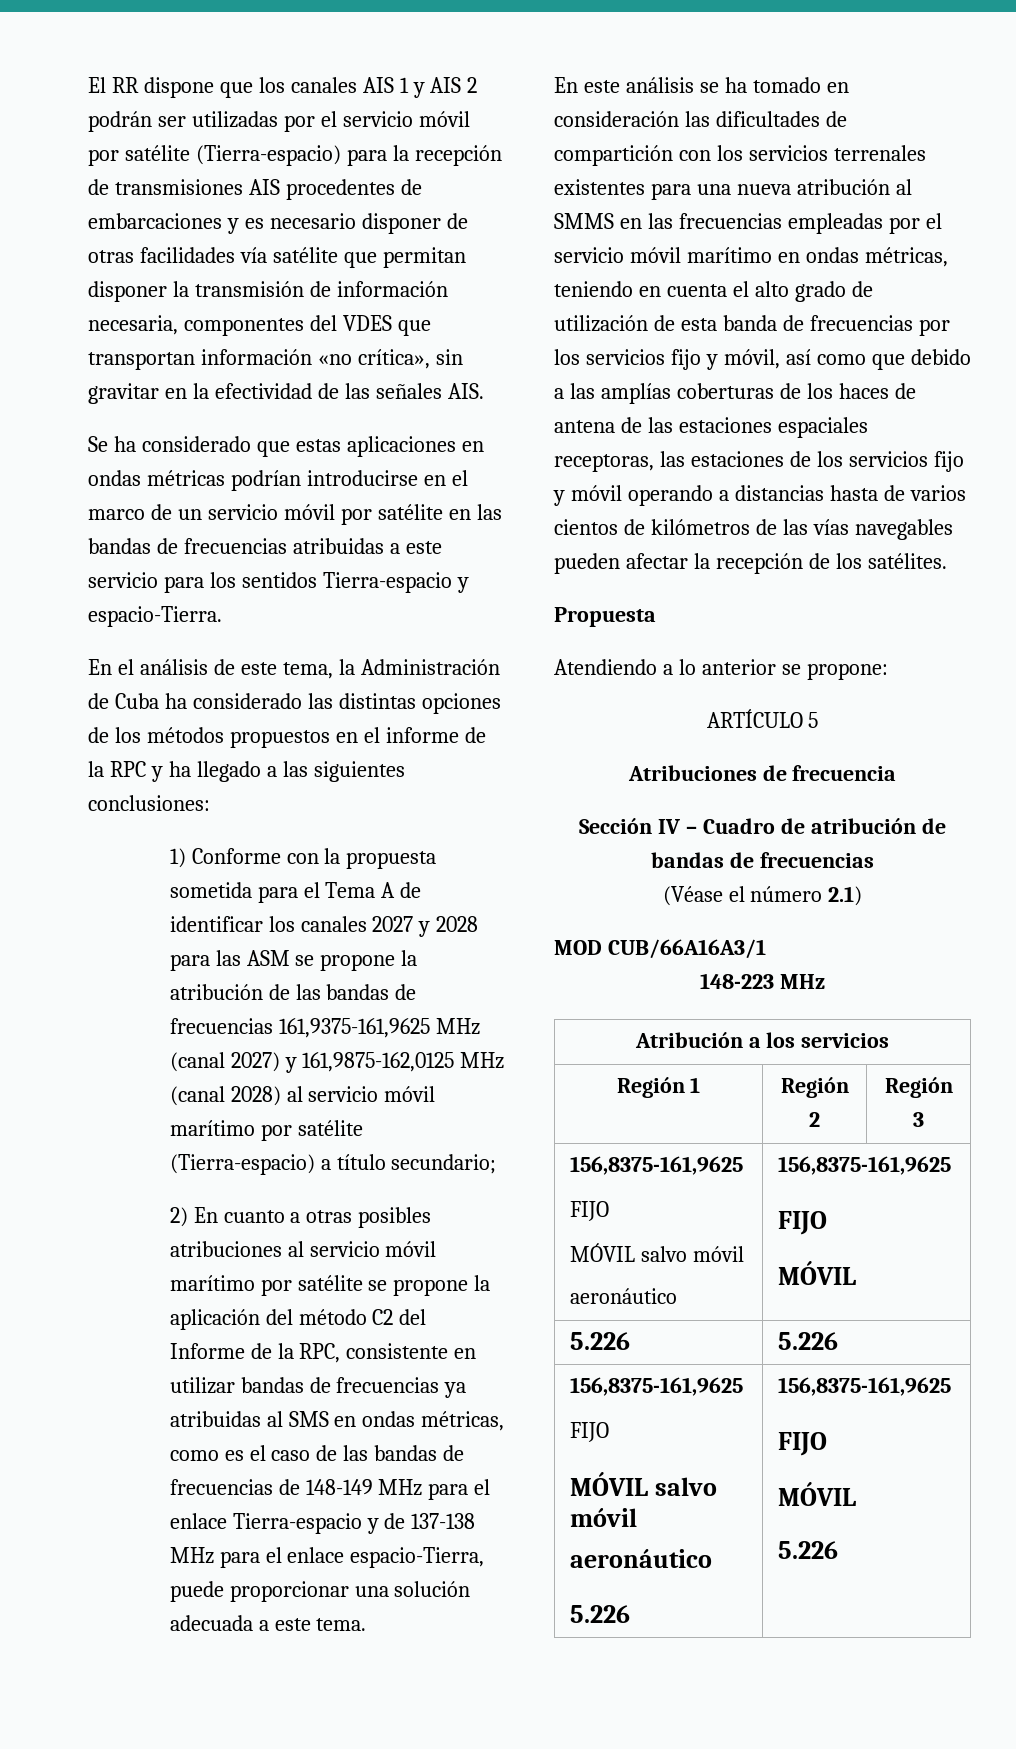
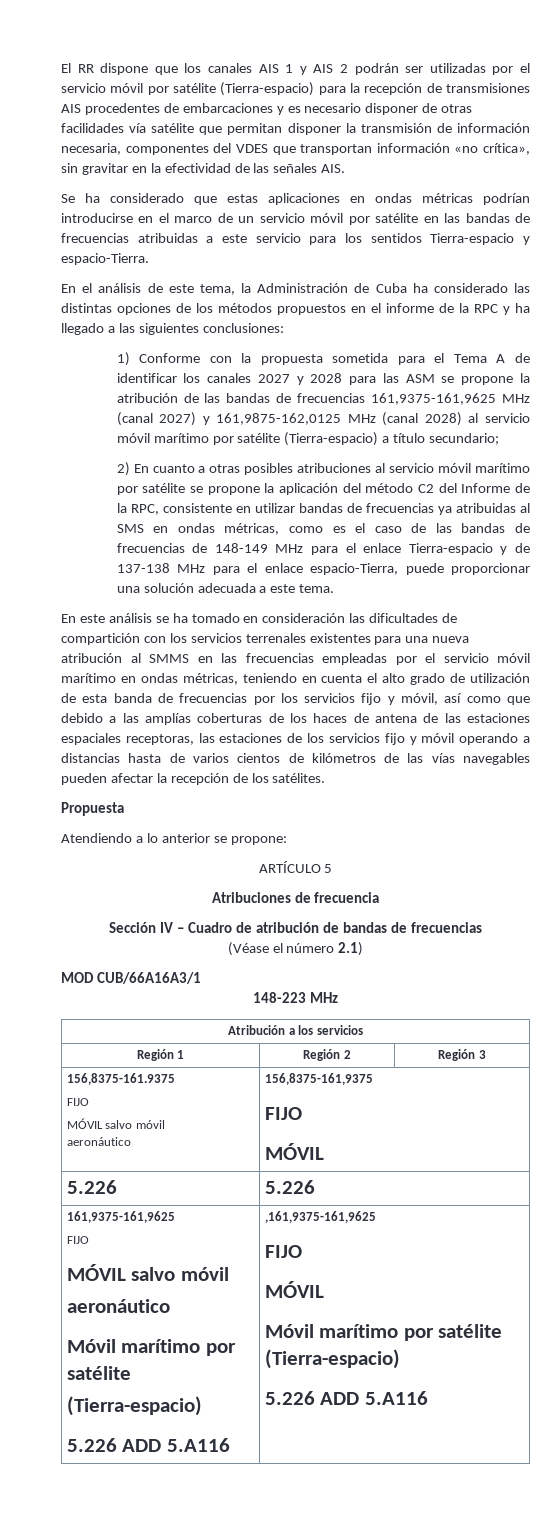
[569,1156,743,1175] 156,8375-161,9625 -> [66,1073,175,1085] 156,8375-161.9375
[777,1156,951,1175] 156,8375-161,9625 -> [264,1073,373,1085] 156,8375-161,9375
[569,1377,743,1396] 156,8375-161,9625 -> [66,1211,175,1223] 161,9375-161,9625
[569,1605,630,1623] [777,1377,951,1396] [777,1432,827,1456] [777,1482,856,1506] [777,1541,838,1559] 5.226 | 156,8375-161,9625 // FIJO // MÓVIL // 5.226 -> [66,1339,236,1356] [66,1366,131,1380] [66,1396,202,1416] [66,1438,230,1452] [264,1211,376,1223] [264,1245,302,1258] [264,1281,324,1298] [264,1324,503,1341] [264,1349,400,1369] [264,1391,428,1405] Móvil marítimo por satélite // (Tierra-espacio) // 5.226 ADD 5.A116 | ,161,9375-161,9625 // FIJO // MÓVIL // Móvil marítimo por satélite (Tierra-espacio) // 5.226 ADD 5.A116

